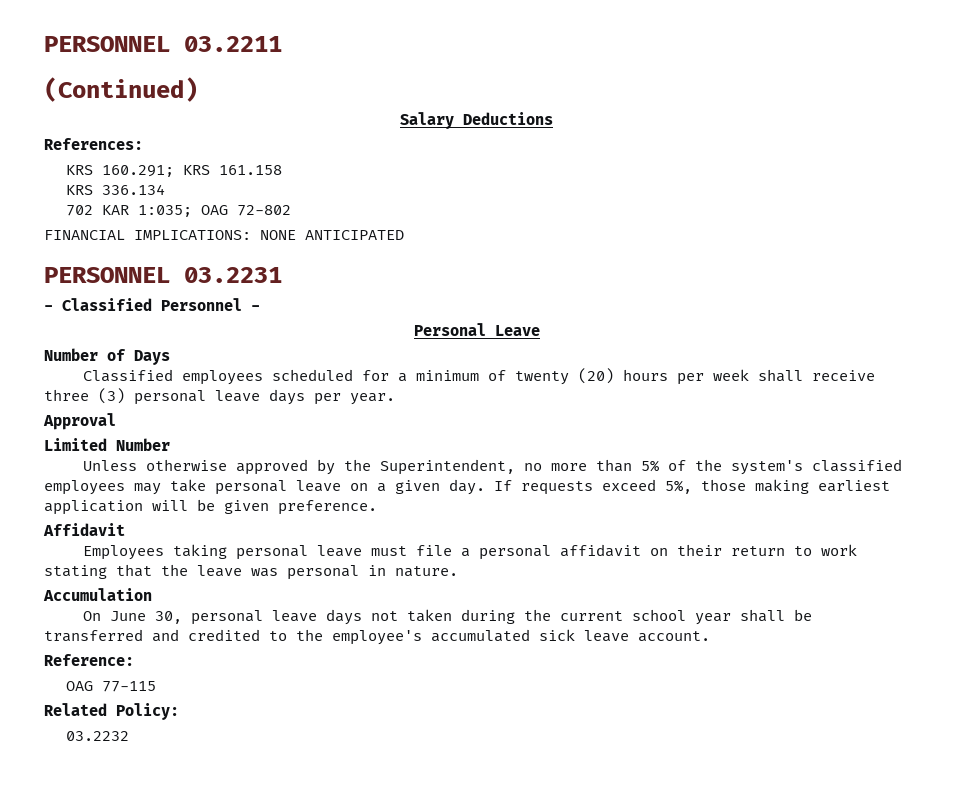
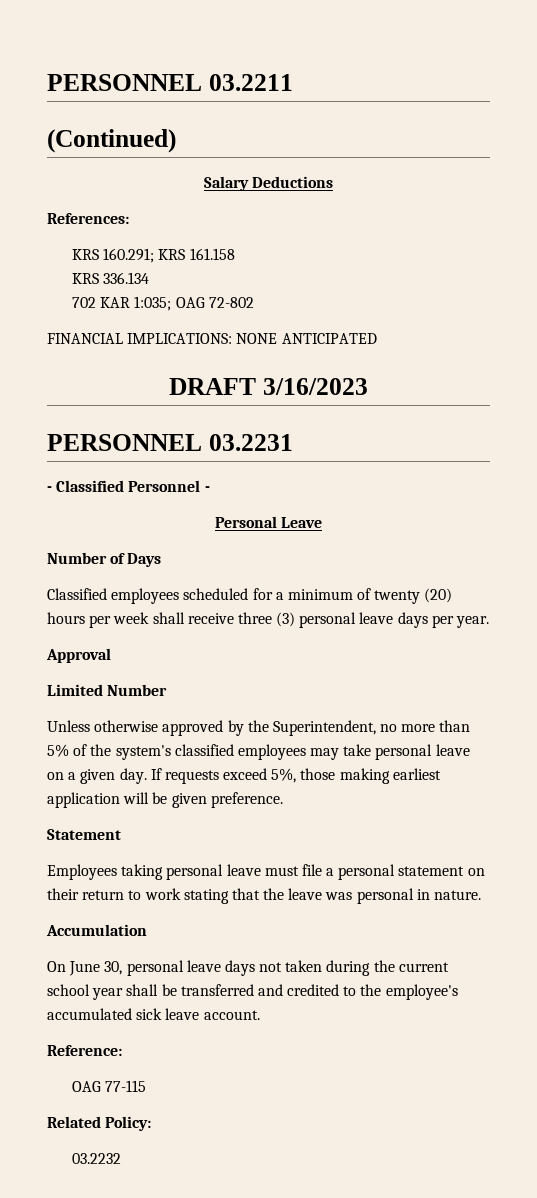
(404, 235) none -> [169,378,368,395] // DRAFT 3/16/2023
[43,523,125,536] Affidavit -> [47,829,121,840] Statement
[559,544,641,557] affidavit -> [398,866,465,876] statement

